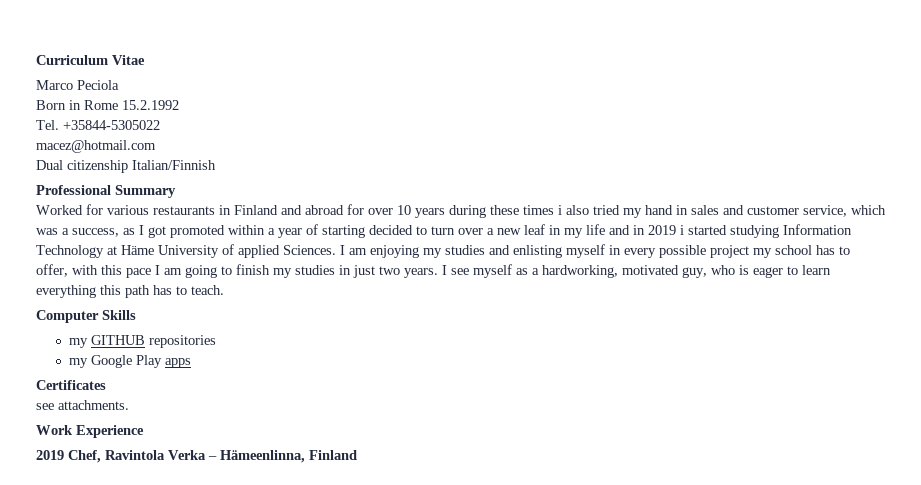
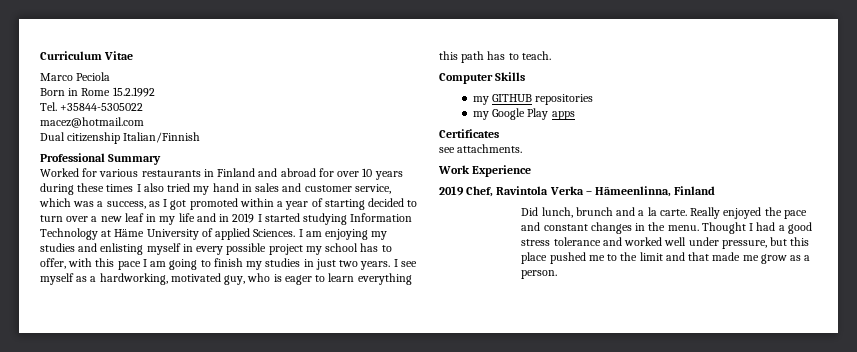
[558,205,562,215] i -> [136,184,141,192] I
[680,225,684,235] i -> [257,214,262,222] I
(357, 455) none -> [521,207,807,219] [521,222,812,234] [521,237,810,249] [521,252,811,264] [521,270,558,279] // Did lunch, brunch and a la carte. Really enjoyed the pace and constant changes in the menu. Thought I had a good stress tolerance and worked well under pressure, but this place pushed me to the limit and that made me grow as a person.

